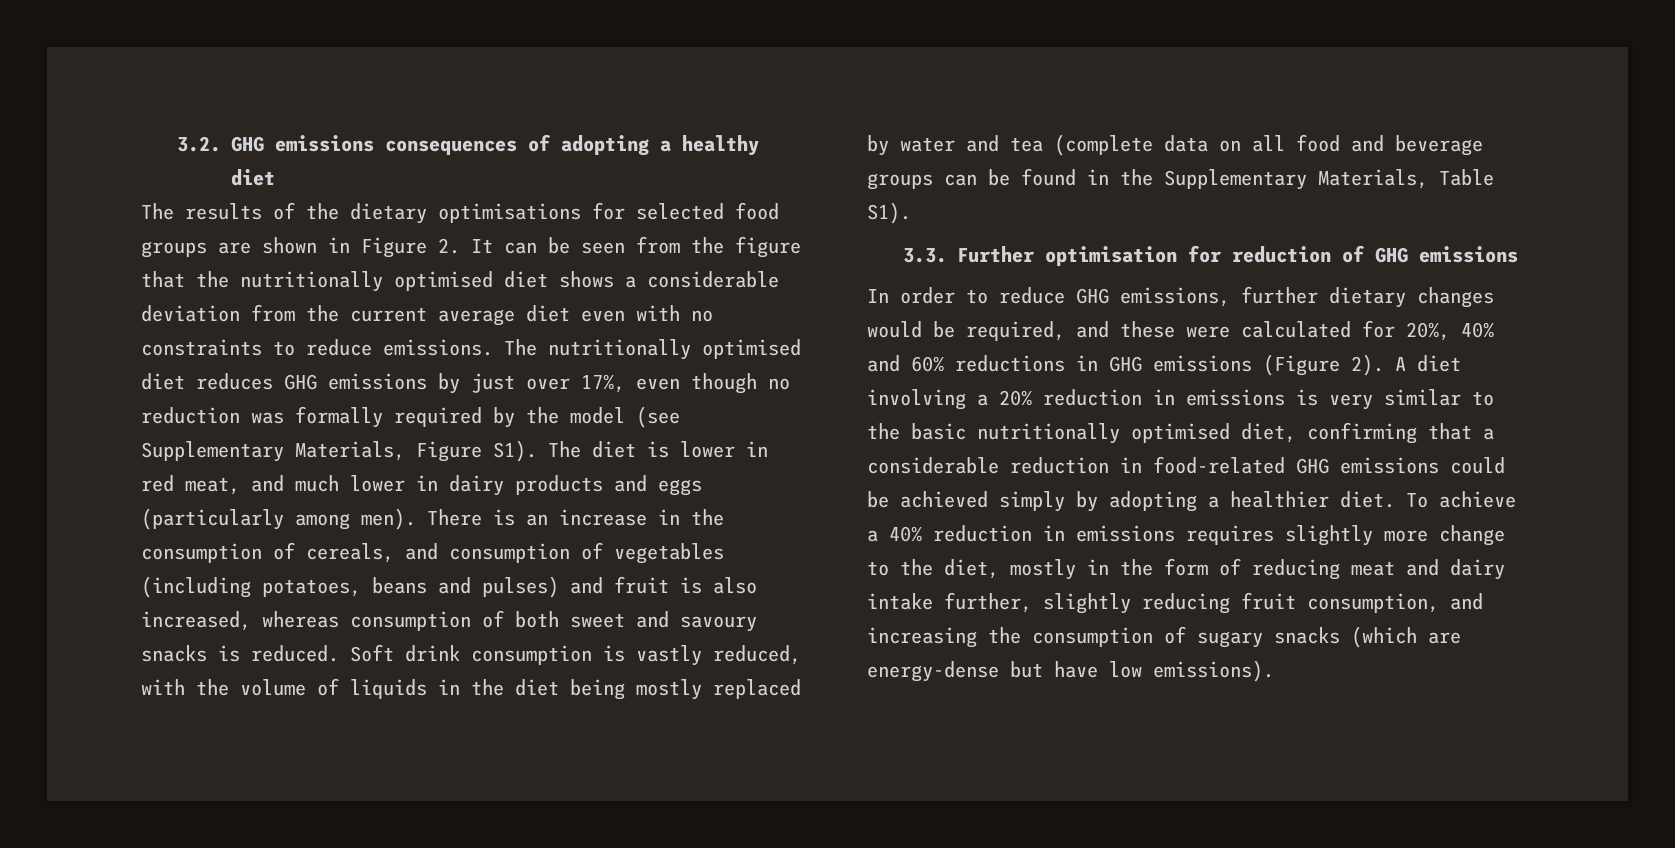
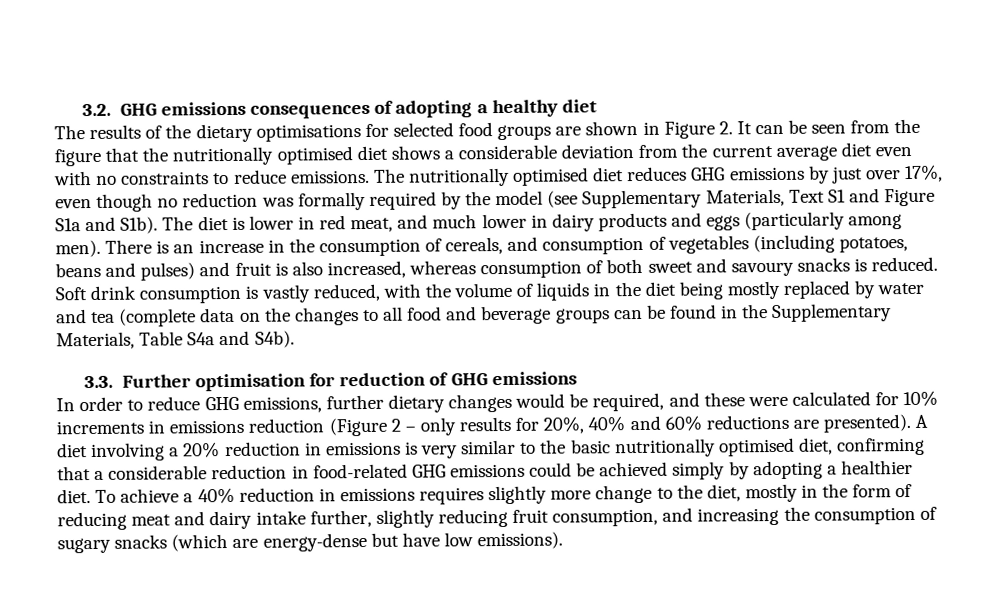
[416,440,537,462] Figure S1). -> [788,188,936,207] [55,216,159,234] Text S1 and Figure S1a and S1b).
(1241, 146) none -> [264,307,379,326] the changes to
[867,202,911,224] S1). -> [187,330,295,348] S4a and S4b).
(1395, 329) none -> [903,390,939,407] [56,416,540,437] 10% increments in emissions reduction (Figure 2 – only results for
[1076,354,1384,376] in GHG emissions (Figure 2). -> [792,413,912,433] are presented).

